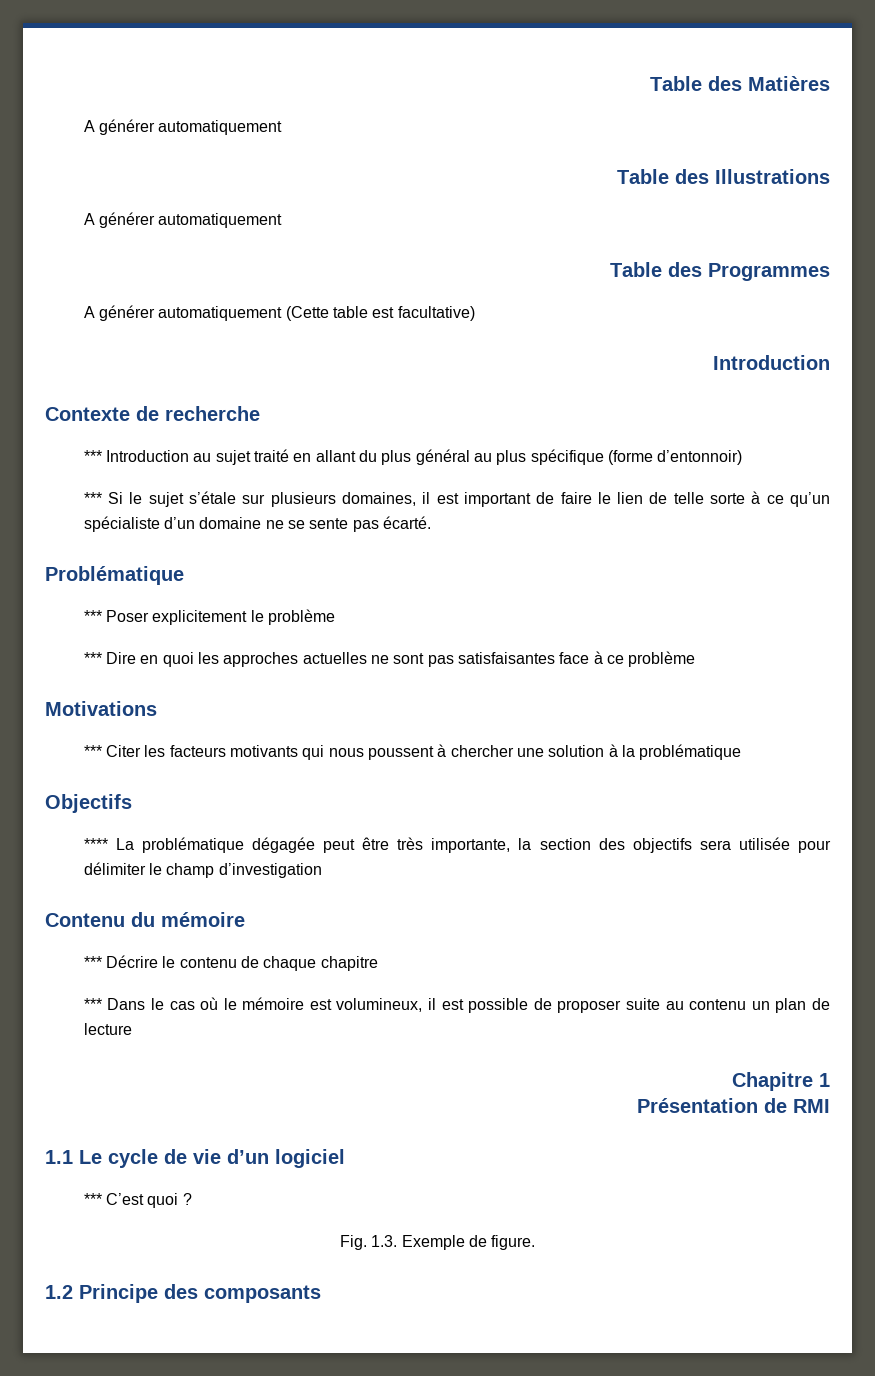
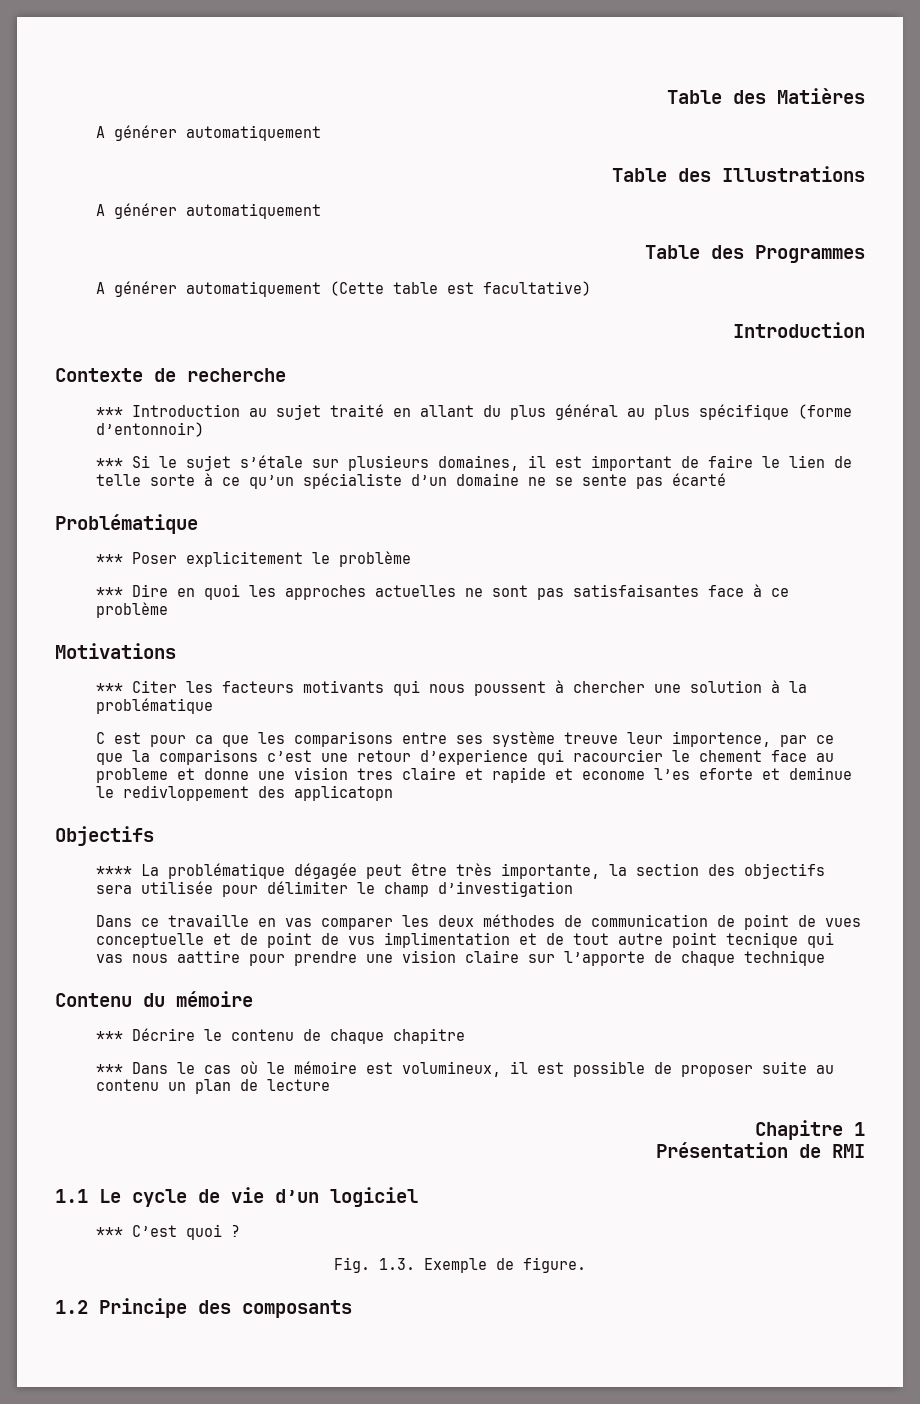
[382,516,431,529] écarté. -> [672,473,727,486] écarté
(742, 752) none -> [96,731,835,747] [96,749,835,765] [96,767,853,783] [96,785,394,801] // C est pour ca que les comparisons entre ses système treuve leur importence, par ce que la comparisons c’est une retour d’experience qui racourcier le chement face au probleme et donne une vision tres claire et rapide et econome l’es eforte et deminue le redivloppement des applicatopn
(322, 870) none -> [96,914,862,930] [96,932,835,948] [96,950,826,966] // Dans ce travaille en vas comparer les deux méthodes de communication de point de vues conceptuelle et de point de vus implimentation et de tout autre point tecnique qui vas nous aattire pour prendre une vision claire sur l’apporte de chaque technique

